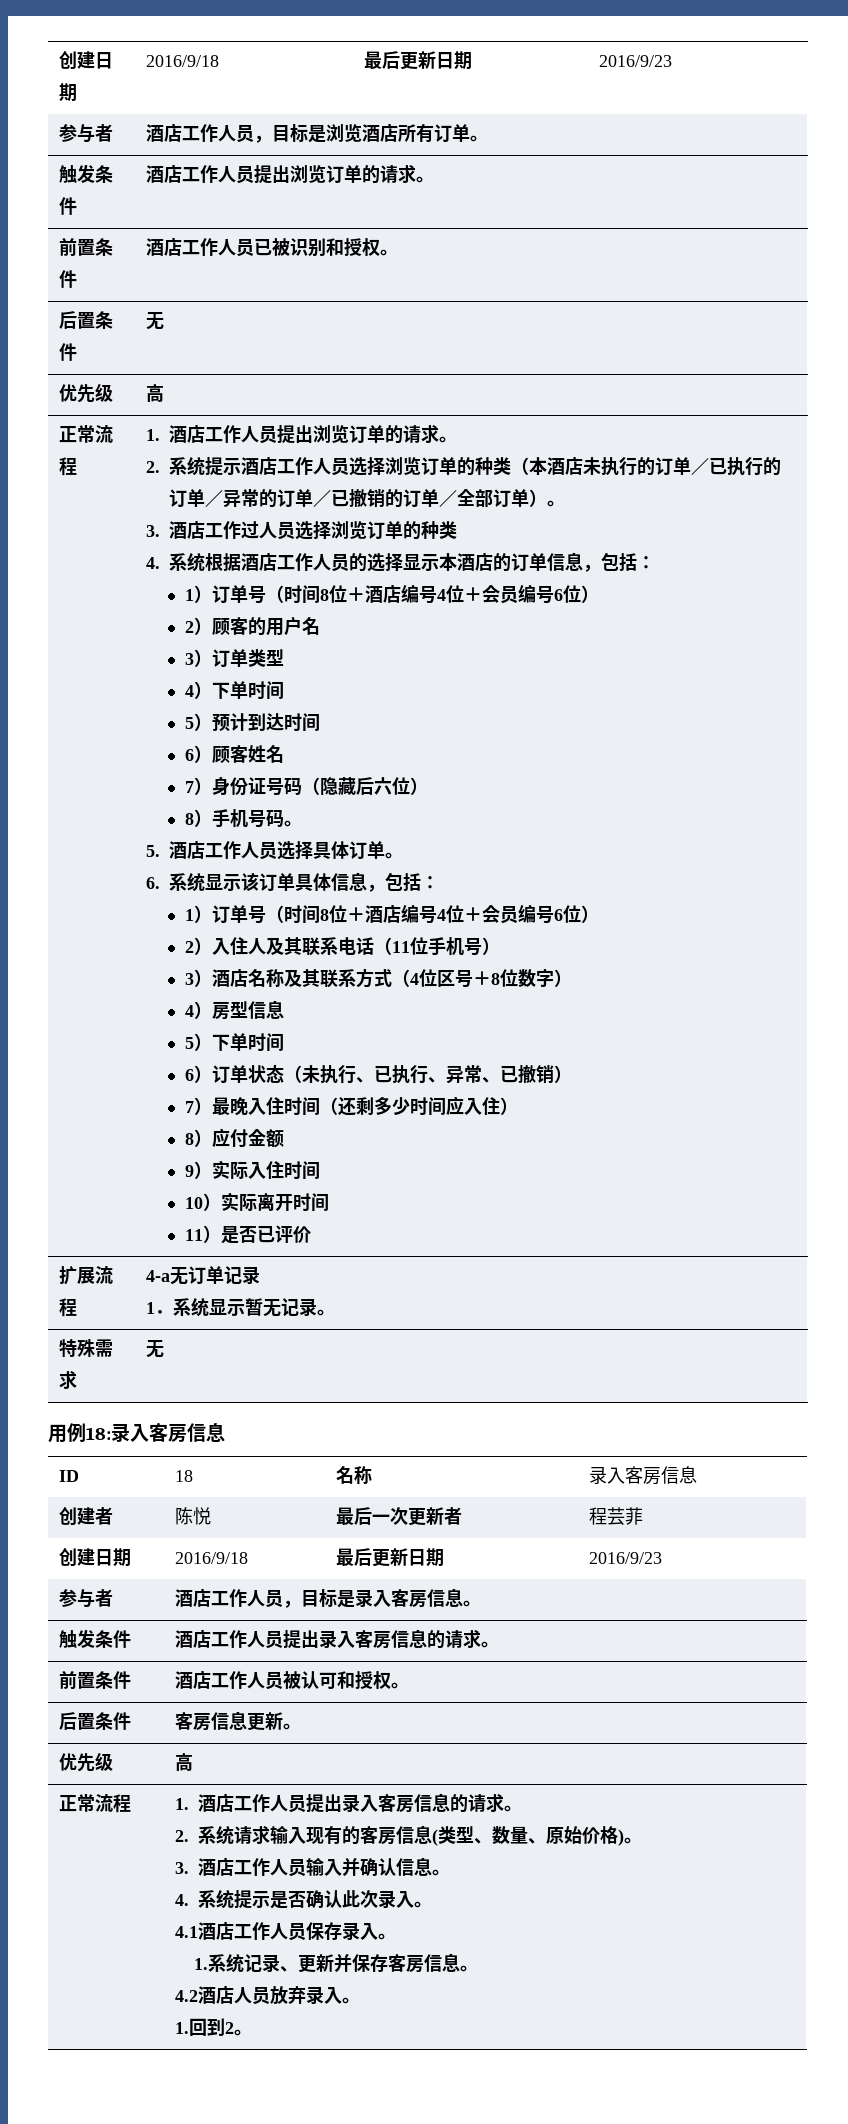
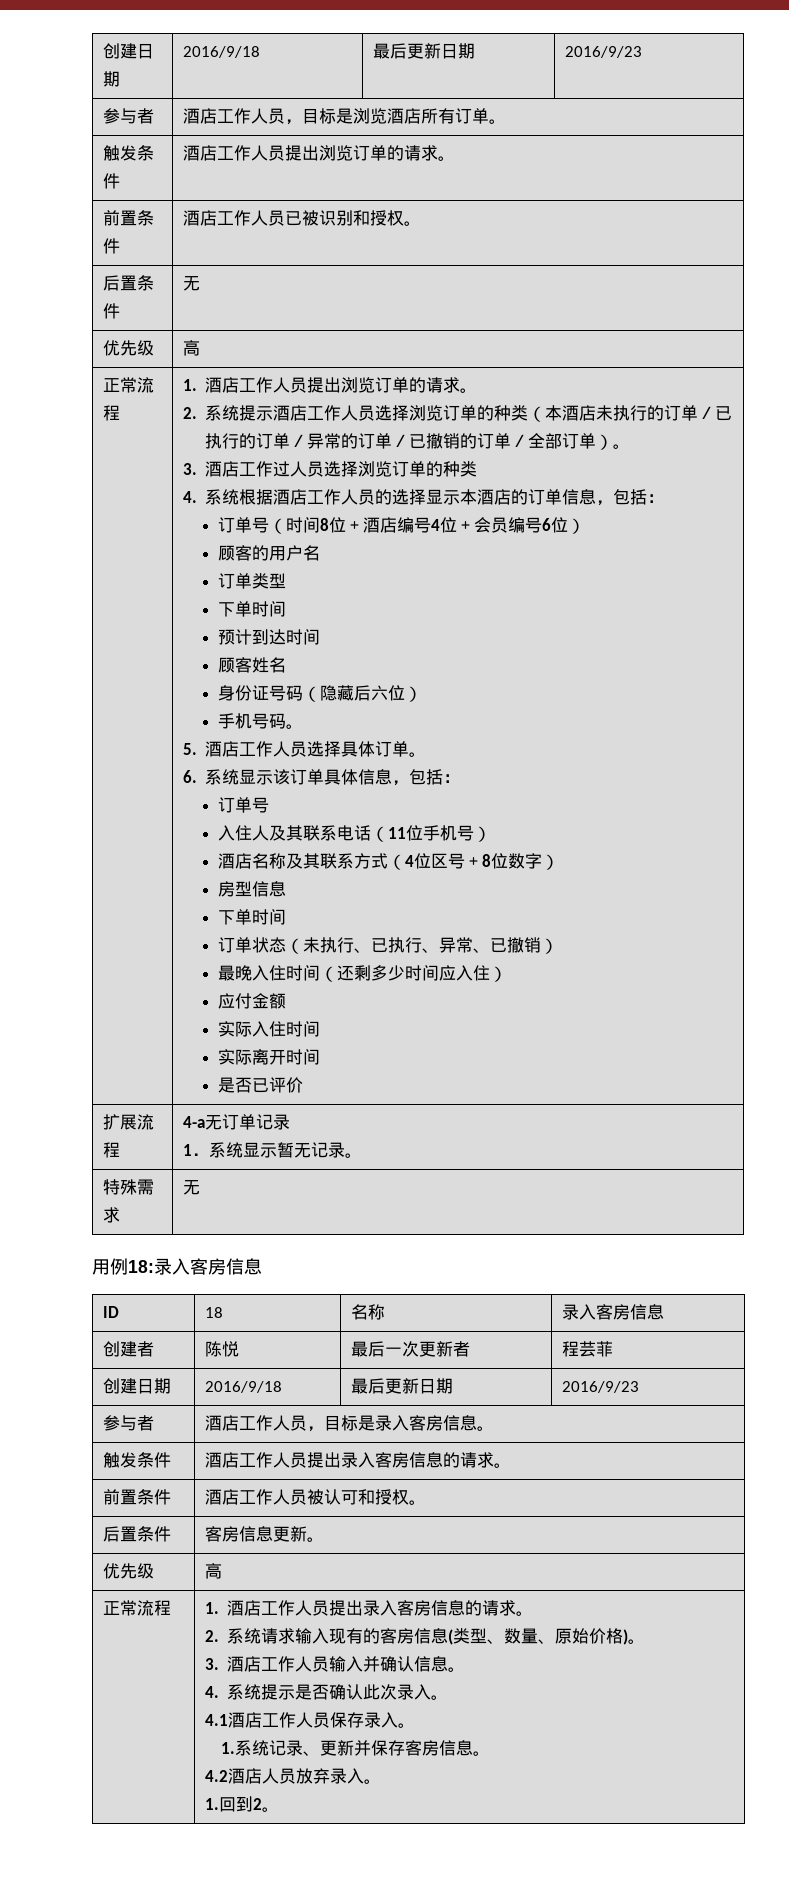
[184,585,212,603] 1） -> (665, 498) none
[184,617,212,635] 2） -> (586, 526) none
[184,649,212,667] 3） -> (321, 553) none
[184,681,284,700] [184,713,212,731] 4）下单时间 // 5） -> [218,601,287,617] 下单时间 //
[184,745,212,763] 6） -> (321, 637) none
[184,777,212,795] 7） -> (287, 665) none
[184,809,212,827] 8） -> (423, 694) none
[184,904,599,924] [184,937,212,955] 1）订单号（时间8位＋酒店编号4位＋会员编号6位） // 2） -> [218,797,270,813] 订单号 //
[184,969,212,987] 3） -> (492, 834) none
[184,1001,212,1019] 4） -> (560, 862) none
[184,1033,284,1052] [184,1065,212,1083] 5）下单时间 // 6） -> [218,909,287,925] 下单时间 //
[184,1097,212,1115] 7） -> (559, 946) none
[184,1129,212,1147] 8） -> (508, 974) none
[184,1161,212,1179] 9） -> (287, 1001) none
[184,1193,221,1211] 10） -> (321, 1029) none
[184,1225,221,1243] 11） -> (321, 1057) none

